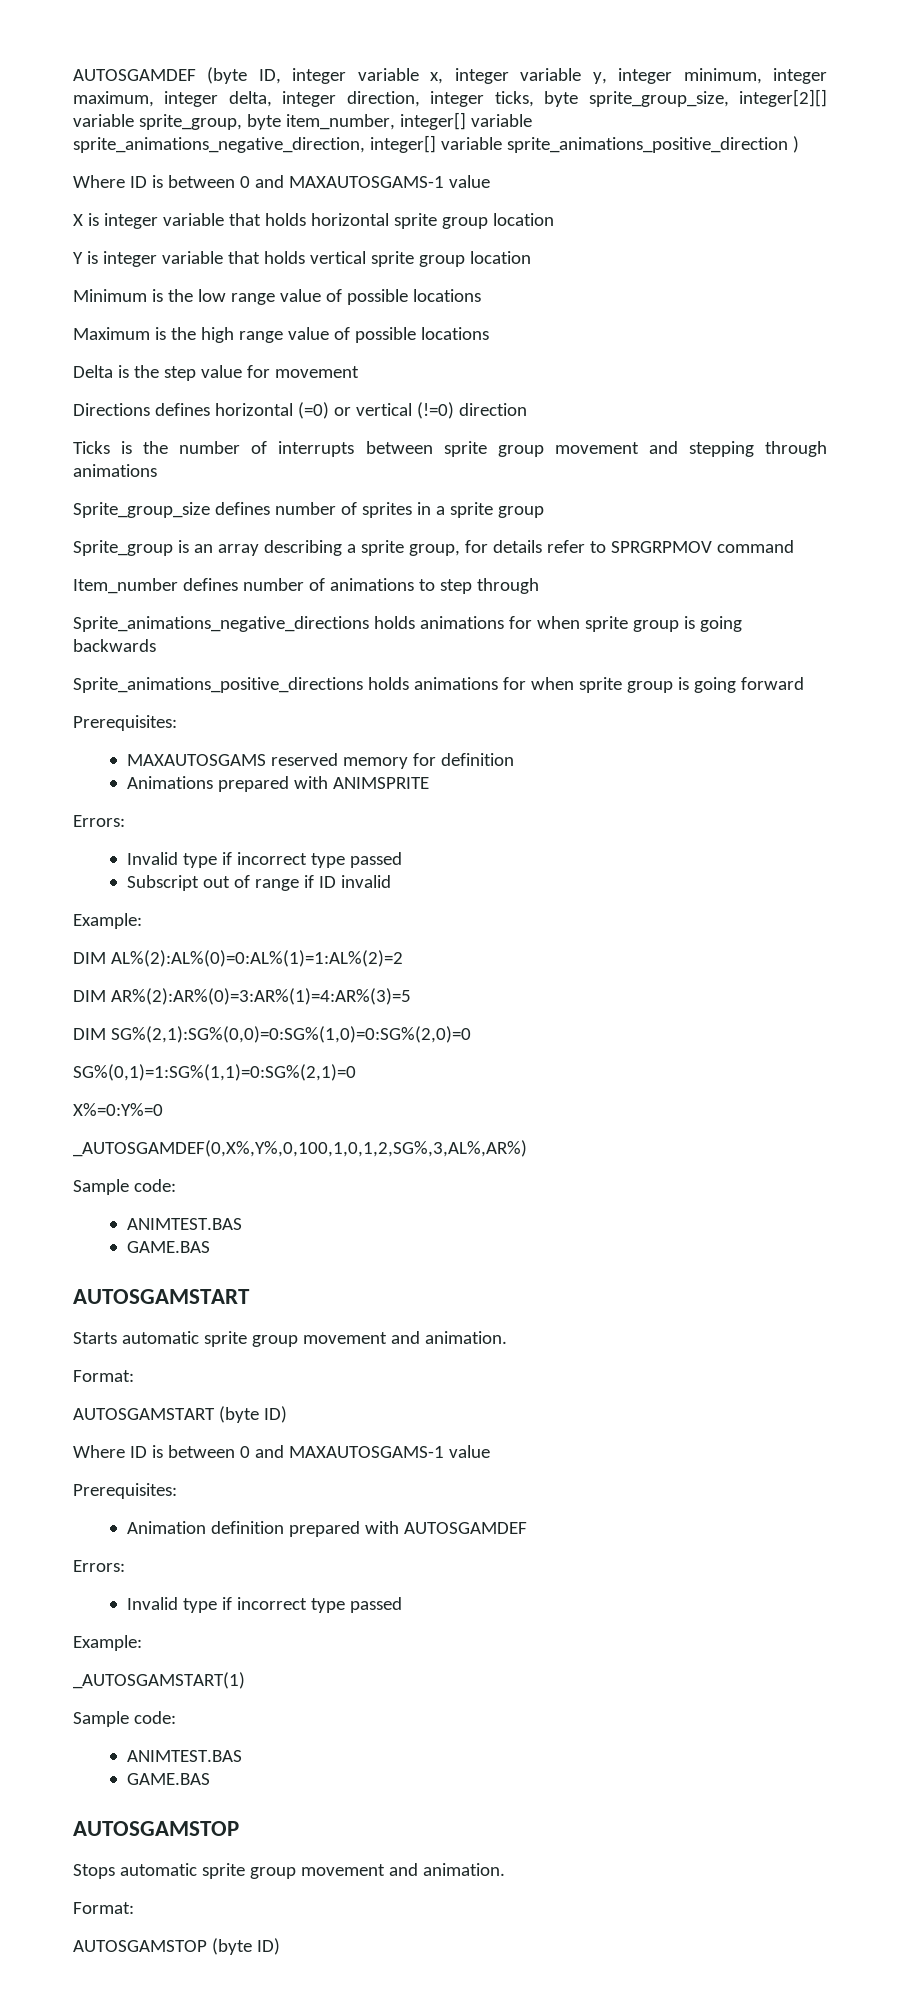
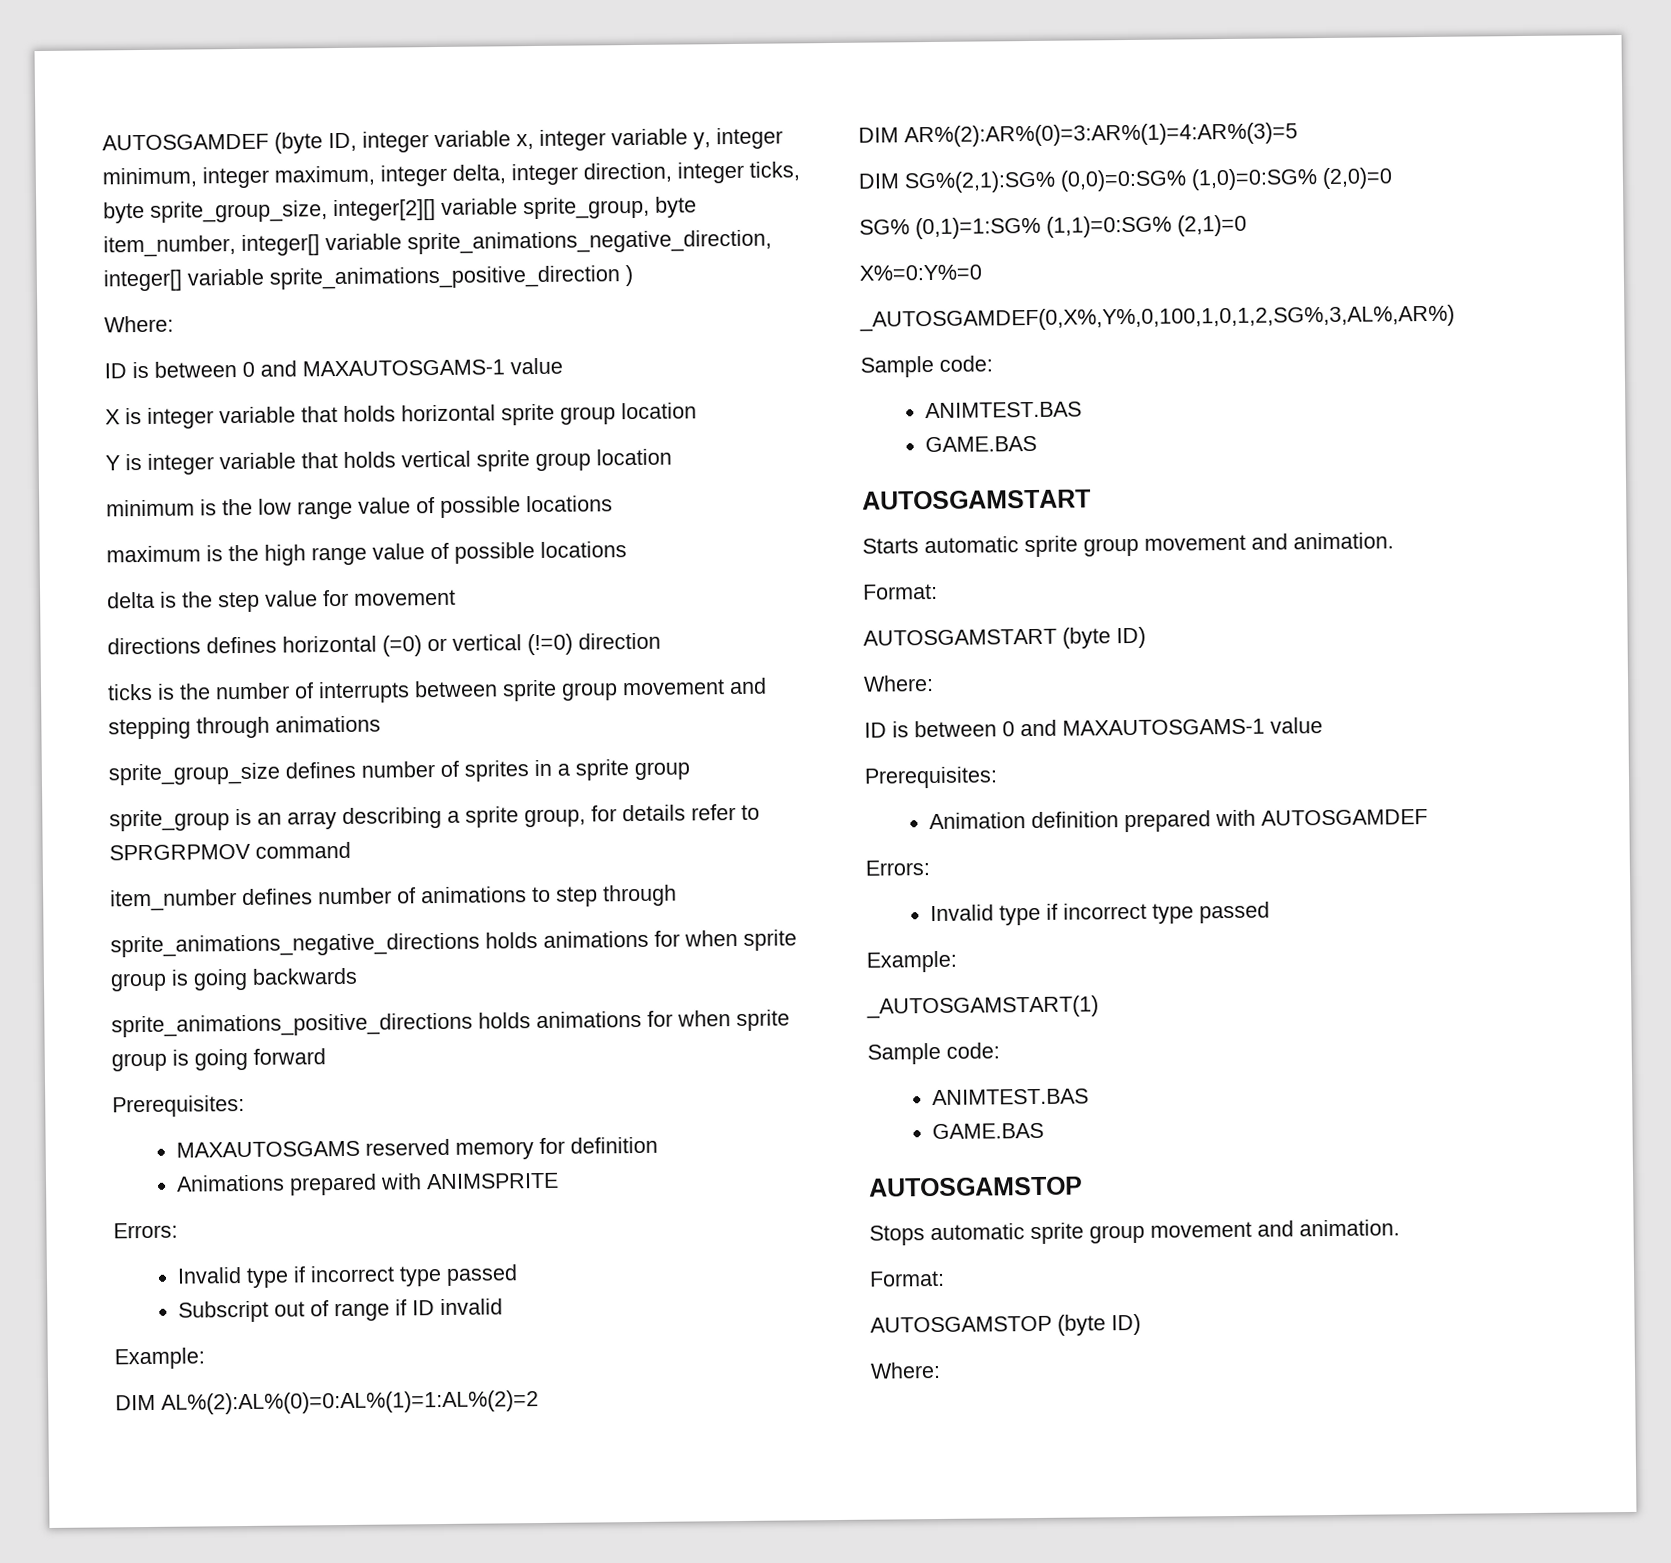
[73,175,125,188] Where -> [104,315,174,333] Where: //
[73,289,147,302] Minimum -> [106,499,195,517] minimum
[73,327,150,340] Maximum -> [106,545,201,563] maximum
[73,365,113,378] Delta -> [107,591,155,609] delta
[73,403,150,416] Directions -> [107,637,201,655] directions
[73,441,110,454] Ticks -> [107,683,153,701] ticks
[73,502,210,518] Sprite_group_size -> [108,762,280,786] sprite_group_size
[73,540,173,556] Sprite_group -> [109,809,230,832] sprite_group
[73,578,178,594] Item_number -> [110,889,237,912] item_number
[73,616,369,632] Sprite_animations_negative_directions -> [110,932,480,958] sprite_animations_negative_directions
[73,677,363,693] Sprite_animations_positive_directions -> [111,1012,473,1038] sprite_animations_positive_directions
[110,1026,471,1043] [73,1064,356,1081] SG%(2,1):SG%(0,0)=0:SG%(1,0)=0:SG%(2,0)=0 // SG%(0,1)=1:SG%(1,1)=0:SG%(2,1)=0 -> [904,167,1393,194] [859,214,1247,240] SG%(2,1):SG% (0,0)=0:SG% (1,0)=0:SG% (2,0)=0 // SG% (0,1)=1:SG% (1,1)=0:SG% (2,1)=0
[73,1445,125,1458] Where -> [863,675,934,692] Where: //
(280, 1946) none -> [870,1361,941,1379] // Where:

